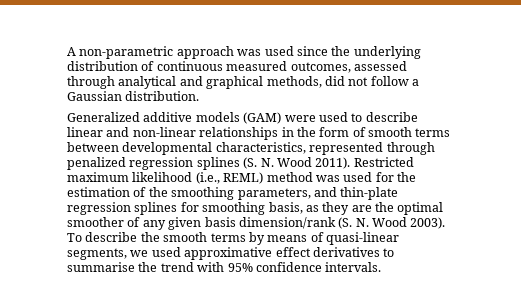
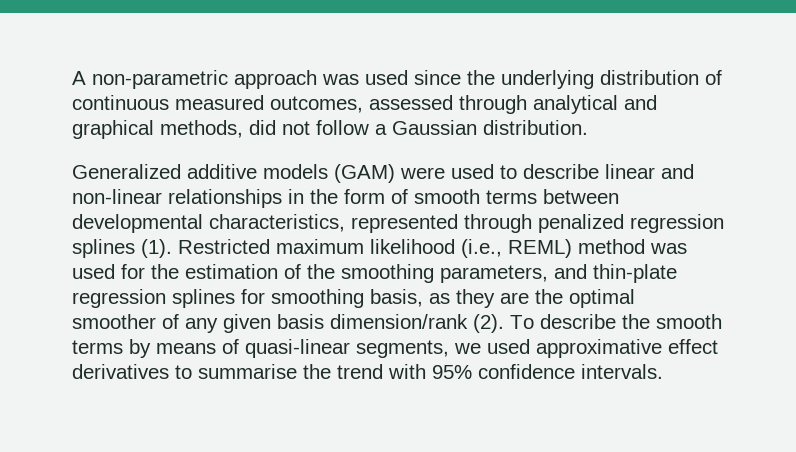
[243,157,351,169] (S. N. Wood 2011). -> [141,239,172,258] (1).
[338,217,446,229] (S. N. Wood 2003). -> [473,314,504,333] (2).

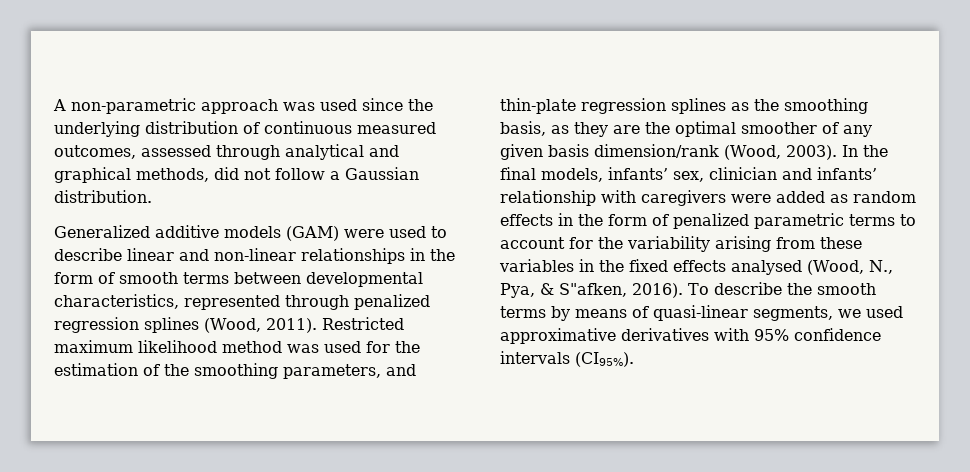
[141,239,172,258] (1). -> [204,318,317,333] (Wood, 2011).
[461,239,572,258] (i.e., REML) -> (217, 346) none
[241,289,265,304] for -> [731,99,779,111] as the
[473,314,504,333] (2). -> [724,145,888,160] [500,167,877,182] [500,190,916,206] [500,213,916,229] [500,236,862,252] [499,259,893,275] [500,283,683,298] (Wood, 2003). In the final models, infants’ sex, clinician and infants’ relationship with caregivers were added as random effects in the form of penalized parametric terms to account for the variability arising from these variables in the fixed effects analysed (Wood, N., Pya, & S"afken, 2016).
[668,339,718,354] [72,364,383,379] effect derivatives to summarise the trend -> [621,328,709,341] derivatives
[581,364,663,379] intervals. -> [500,351,634,367] intervals (CI95%).

